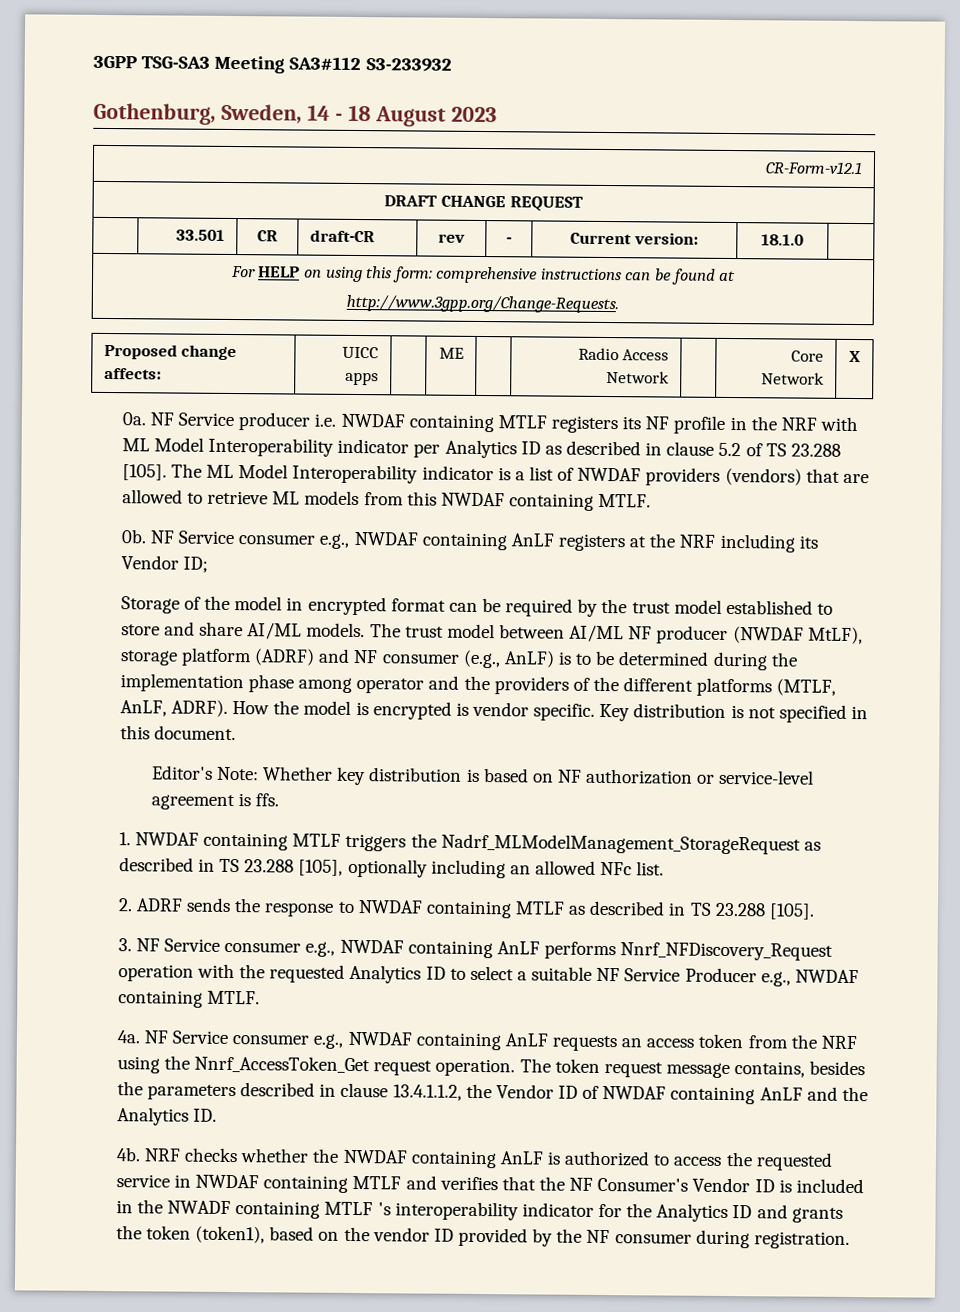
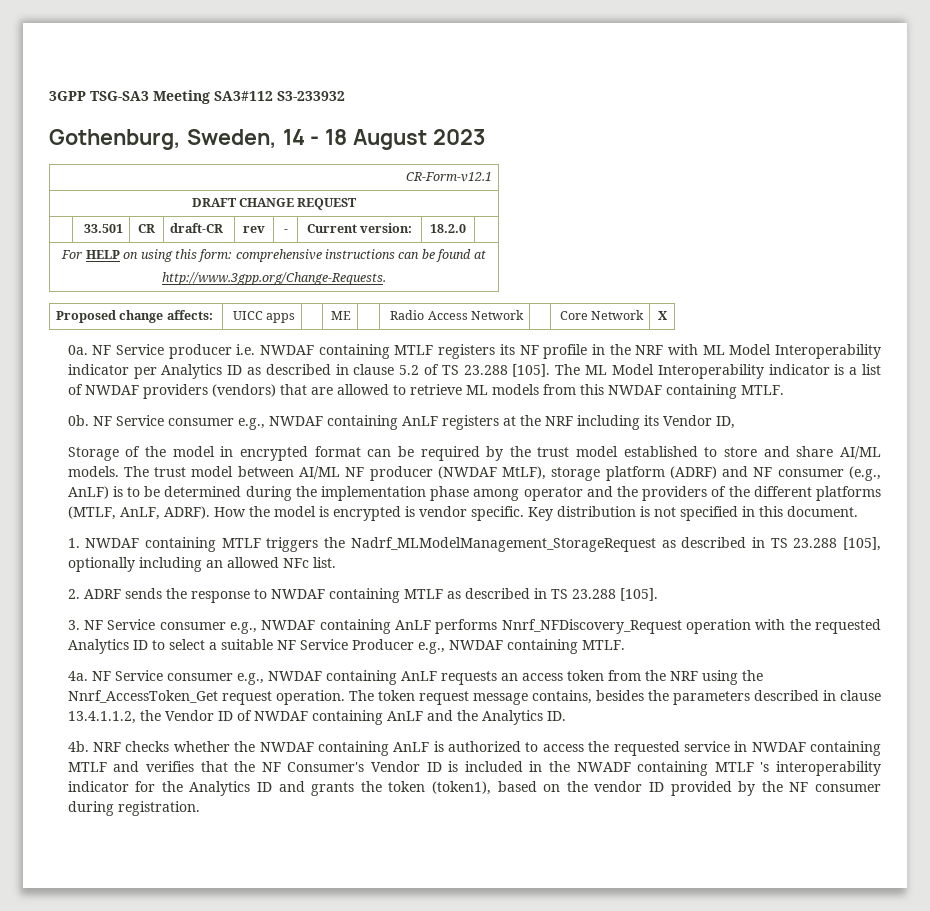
[761,234,804,246] 18.1.0 -> [430,224,466,233] 18.2.0
[183,556,209,573] ID; -> [715,416,735,429] ID,
[150,765,815,786] [150,793,280,811] // Editor's Note: Whether key distribution is based on NF authorization or service-level agreement is ffs. -> (858, 511) none

